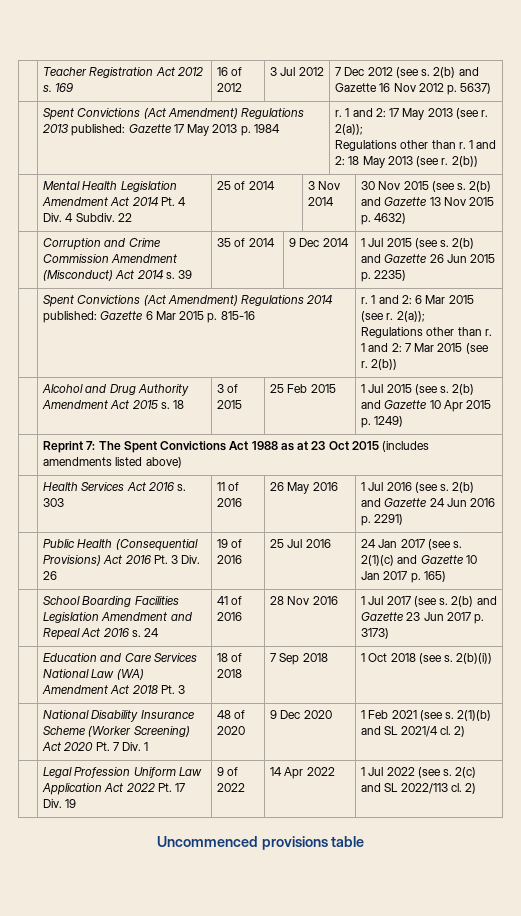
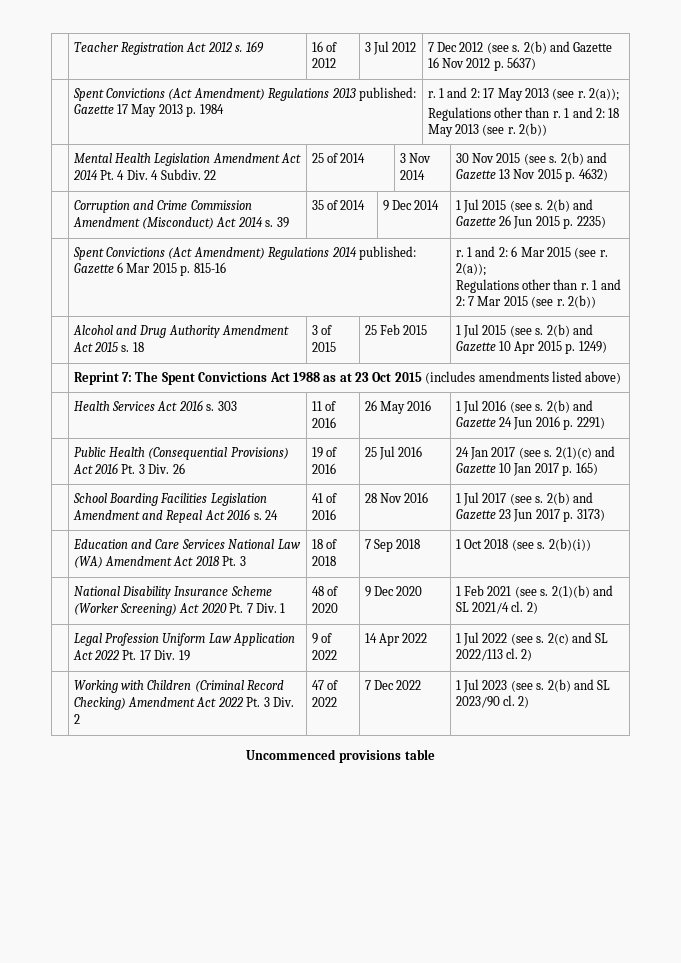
(477, 788) none -> [73,680,285,693] [73,697,294,710] [73,714,80,724] [311,680,339,690] [311,697,337,707] [364,680,422,690] [455,679,611,693] [455,695,530,708] // | Working with Children (Criminal Record Checking) Amendment Act 2022 Pt. 3 Div. 2 | 47 of 2022 | 7 Dec 2022 | 1 Jul 2023 (see s. 2(b) and SL 2023/90 cl. 2)

